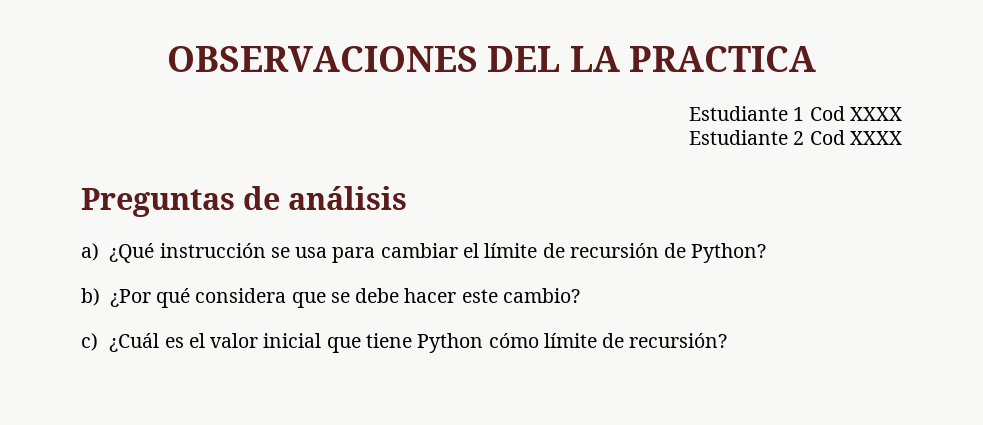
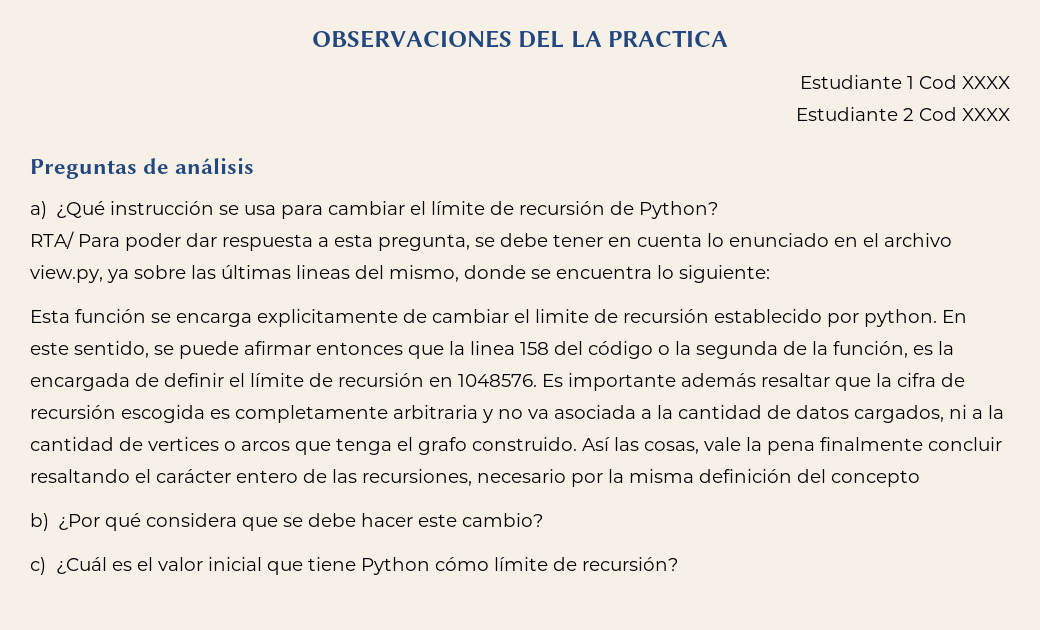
(767, 253) none -> [30,231,952,251] [30,265,770,283] [30,309,967,327] [30,341,954,359] [30,373,965,391] [30,405,1004,423] [30,437,1002,455] [30,469,920,487] // RTA/ Para poder dar respuesta a esta pregunta, se debe tener en cuenta lo enunciado en el archivo view.py, ya sobre las últimas lineas del mismo, donde se encuentra lo siguiente: // Esta función se encarga explicitamente de cambiar el limite de recursión establecido por python. En este sentido, se puede afirmar entonces que la linea 158 del código o la segunda de la función, es la encargada de definir el límite de recursión en 1048576. Es importante además resaltar que la cifra de recursión escogida es completamente arbitraria y no va asociada a la cantidad de datos cargados, ni a la cantidad de vertices o arcos que tenga el grafo construido. Así las cosas, vale la pena finalmente concluir resaltando el carácter entero de las recursiones, necesario por la misma definición del concepto

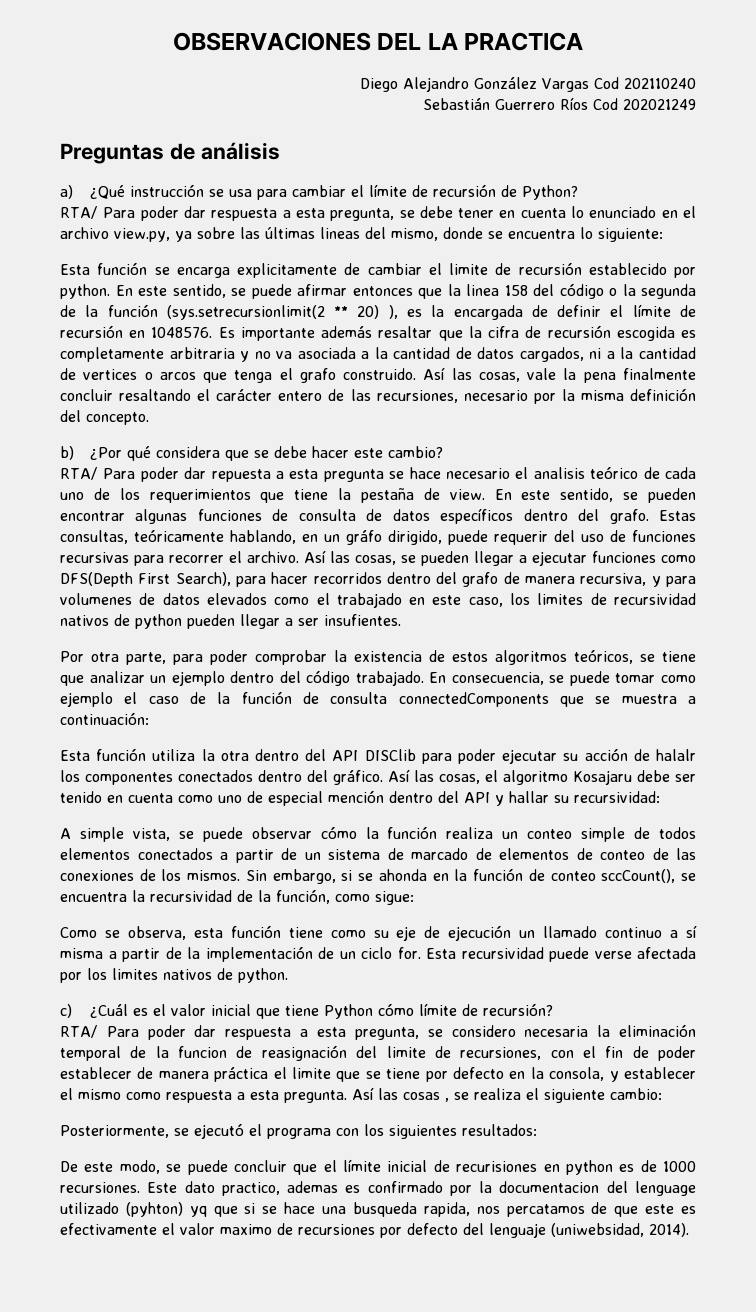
[800,75,1010,89] [796,107,1010,121] Estudiante 1 Cod XXXX // Estudiante 2 Cod XXXX -> [360,77,696,92] [423,97,696,110] Diego Alejandro González Vargas Cod 202110240 // Sebastián Guerrero Ríos Cod 202021249
[833,341,908,358] función, -> [107,304,398,320] función (sys.setrecursionlimit(2 ** 20) ),
[831,470,920,487] concepto -> [86,412,149,425] concepto.
(544, 520) none -> [60,466,696,482] [60,488,696,503] [60,508,696,524] [60,529,696,545] [60,550,696,566] [60,572,696,587] [60,593,696,608] [60,614,401,629] [60,649,696,665] [60,670,697,686] [60,691,697,707] [60,712,149,725] [60,748,696,764] [60,769,696,785] [60,790,660,806] [60,826,697,842] [60,848,696,863] [60,868,697,884] [60,889,414,905] [60,925,697,941] [60,946,696,962] [60,968,288,983] // RTA/ Para poder dar repuesta a esta pregunta se hace necesario el analisis teórico de cada uno de los requerimientos que tiene la pestaña de view. En este sentido, se pueden encontrar algunas funciones de consulta de datos específicos dentro del grafo. Estas consultas, teóricamente hablando, en un gráfo dirigido, puede requerir del uso de funciones recursivas para recorrer el archivo. Así las cosas, se pueden llegar a ejecutar funciones como DFS(Depth First Search), para hacer recorridos dentro del grafo de manera recursiva, y para volumenes de datos elevados como el trabajado en este caso, los limites de recursividad nativos de python pueden llegar a ser insufientes. // Por otra parte, para poder comprobar la existencia de estos algoritmos teóricos, se tiene que analizar un ejemplo dentro del código trabajado. En consecuencia, se puede tomar como ejemplo el caso de la función de consulta connectedComponents que se muestra a continuación: // Esta función utiliza la otra dentro del API DISClib para poder ejecutar su acción de halalr los componentes conectados dentro del gráfico. Así las cosas, el algoritmo Kosajaru debe ser tenido en cuenta como uno de especial mención dentro del API y hallar su recursividad: // A simple vista, se puede observar cómo la función realiza un conteo simple de todos elementos conectados a partir de un sistema de marcado de elementos de conteo de las conexiones de los mismos. Sin embargo, si se ahonda en la función de conteo sccCount(), se encuentra la recursividad de la función, como sigue: // Como se observa, esta función tiene como su eje de ejecución un llamado continuo a sí misma a partir de la implementación de un ciclo for. Esta recursividad puede verse afectada por los limites nativos de python.
(679, 564) none -> [60,1024,696,1040] [60,1045,696,1061] [60,1067,696,1082] [60,1087,662,1103] [60,1123,537,1139] [60,1159,696,1175] [60,1181,696,1196] [60,1202,697,1217] [60,1223,689,1238] // RTA/ Para poder dar respuesta a esta pregunta, se considero necesaria la eliminación temporal de la funcion de reasignación del limite de recursiones, con el fin de poder establecer de manera práctica el limite que se tiene por defecto en la consola, y establecer el mismo como respuesta a esta pregunta. Así las cosas , se realiza el siguiente cambio: // Posteriormente, se ejecutó el programa con los siguientes resultados: // De este modo, se puede concluir que el límite inicial de recurisiones en python es de 1000 recursiones. Este dato practico, ademas es confirmado por la documentacion del lenguage utilizado (pyhton) yq que si se hace una busqueda rapida, nos percatamos de que este es efectivamente el valor maximo de recursiones por defecto del lenguaje (uniwebsidad, 2014).

